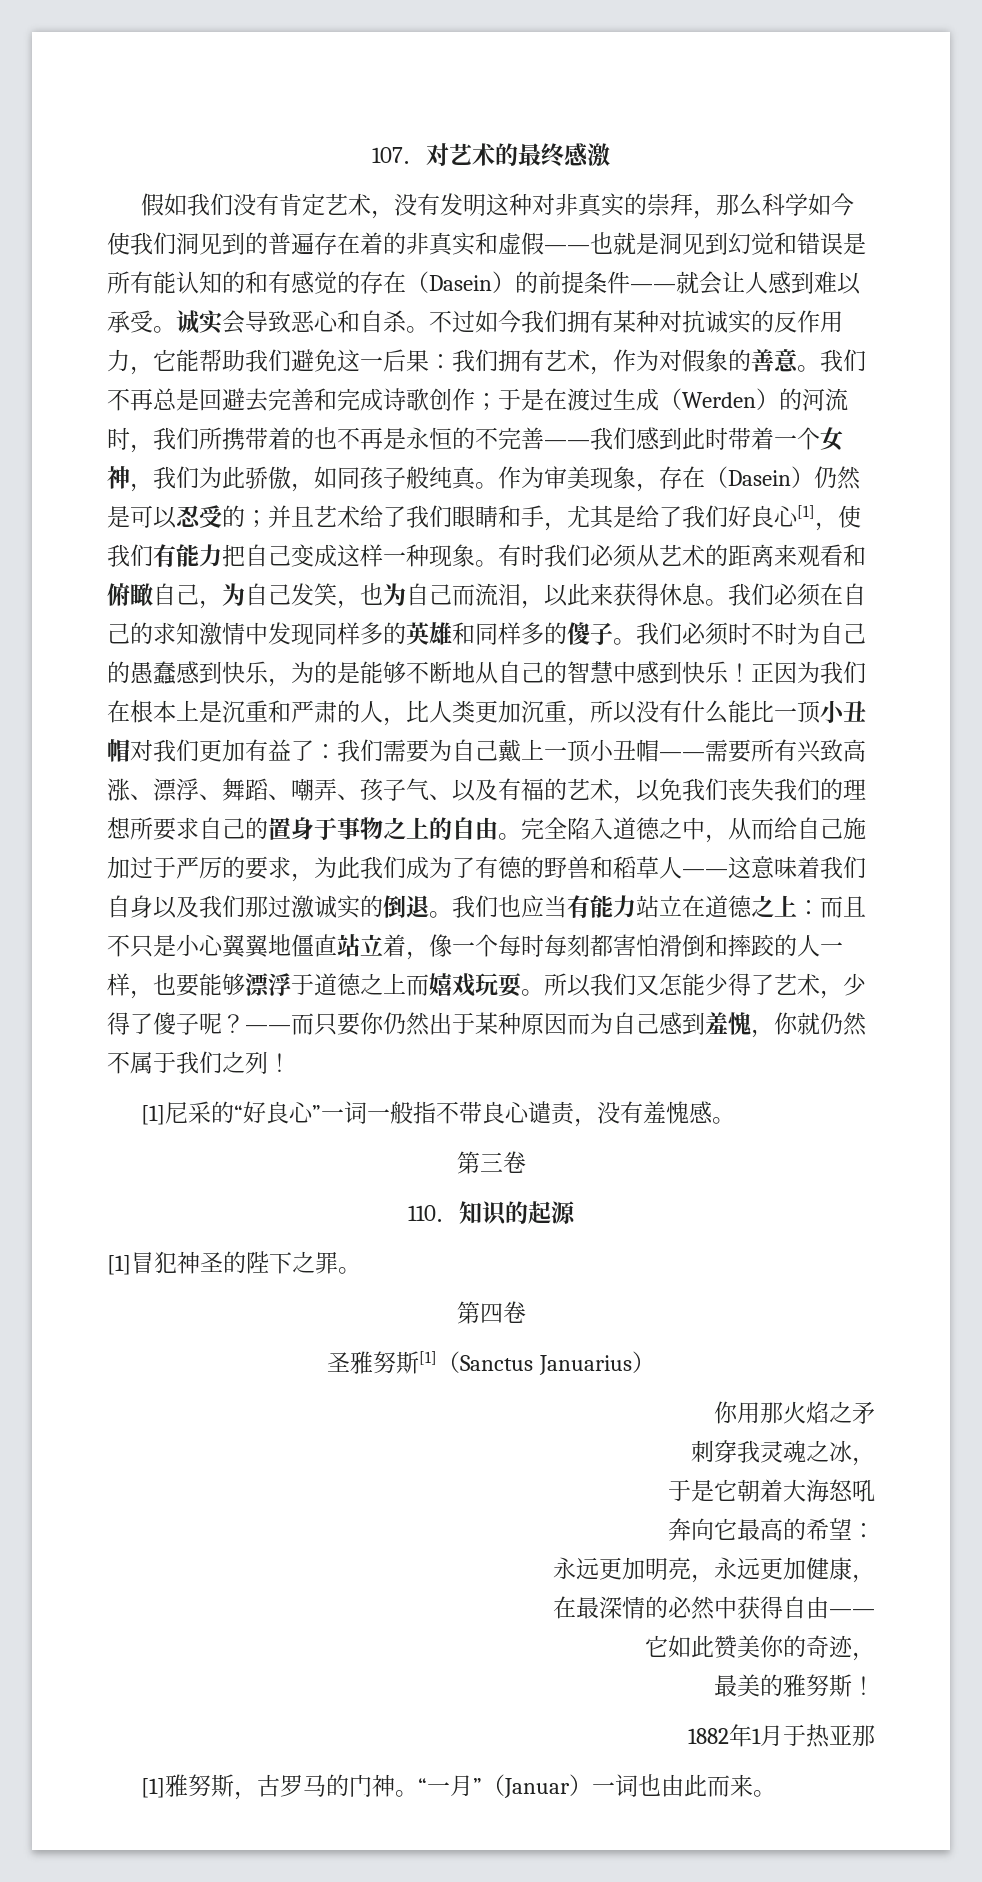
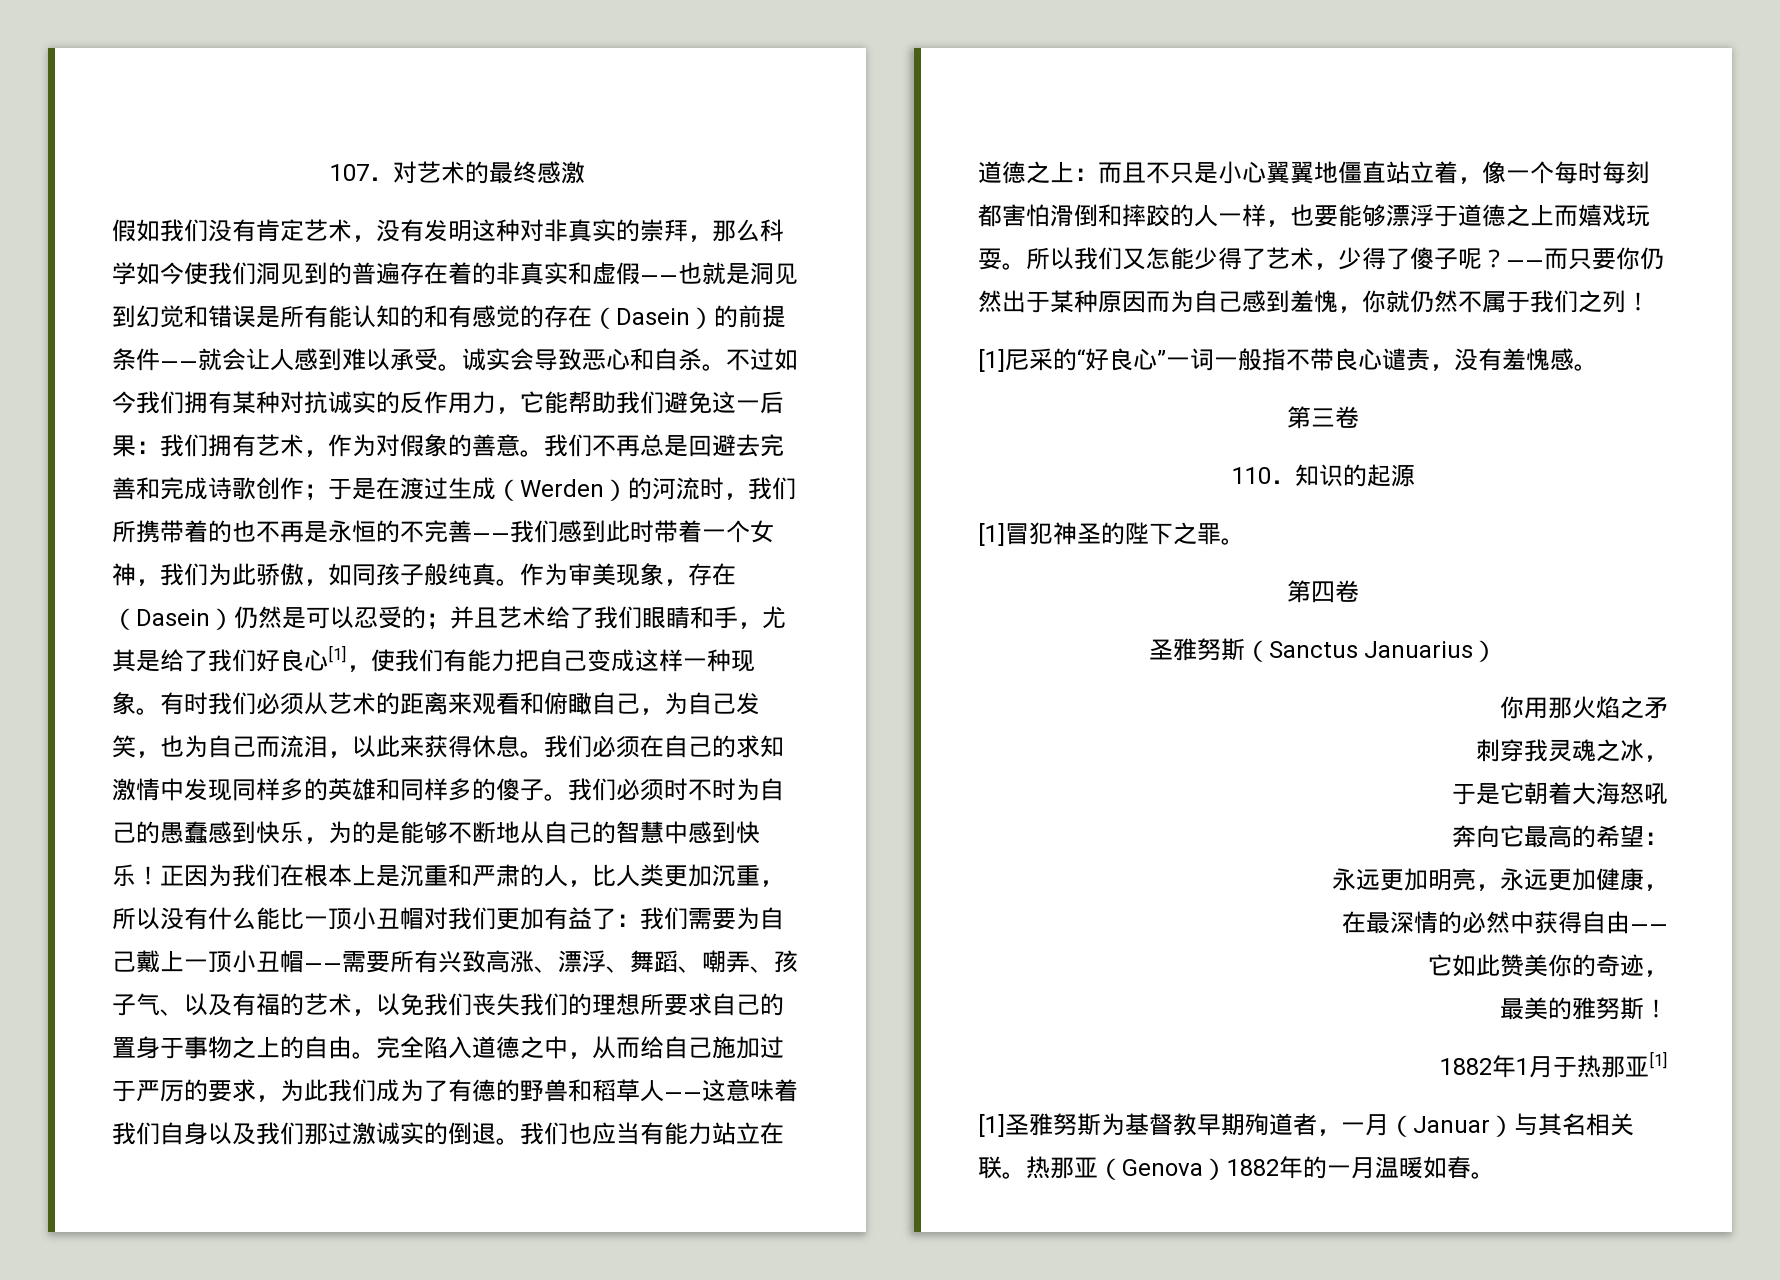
[419,1351,438,1365] [1] -> (1245, 649) none
[829,1724,875,1747] [141,1774,754,1800] 亚那 // [1]雅努斯，古罗马的门神。“一月”（Januar）一词也由此而来 -> [1601,1051,1668,1078] [978,1113,1634,1137] [978,1156,1471,1180] 那亚[1] // [1]圣雅努斯为基督教早期殉道者，一月（Januar）与其名相关联。热那亚（Genova）1882年的一月温暖如春

